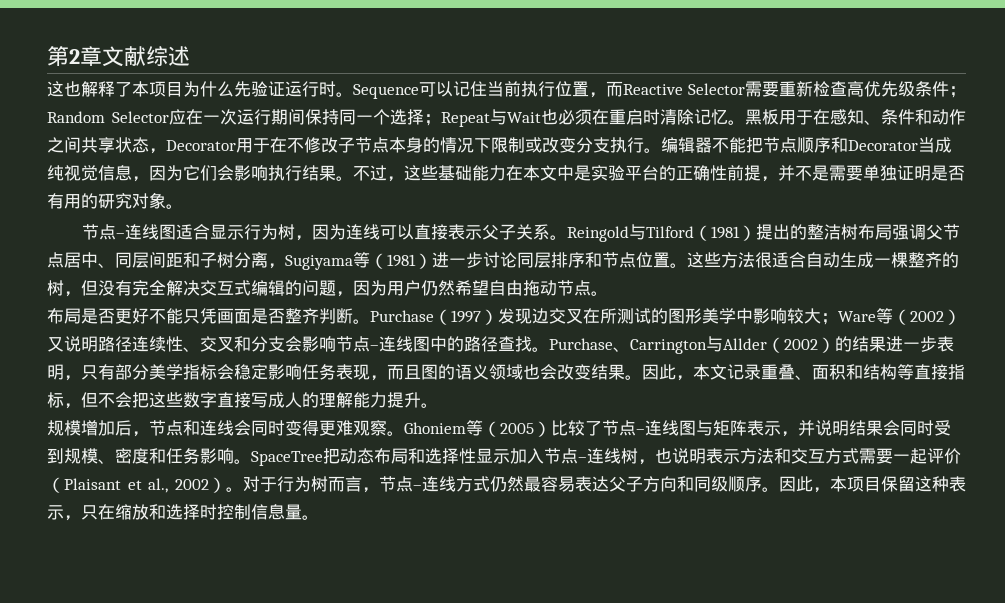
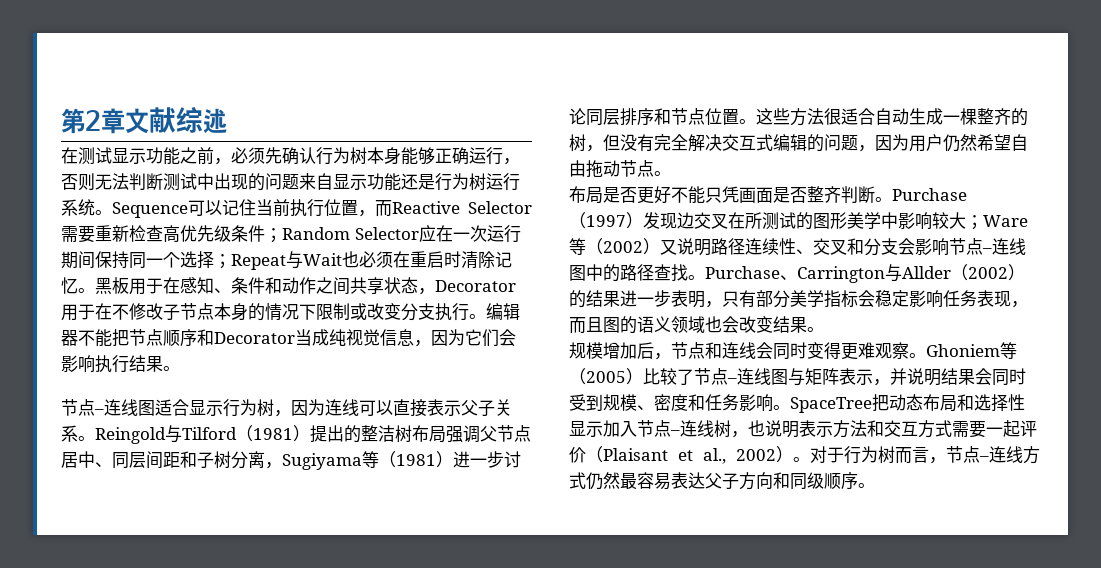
[47,81,336,97] 这也解释了本项目为什么先验证运行时 -> [61,147,520,165] [61,173,520,191] [61,199,95,216] 在测试显示功能之前，必须先确认行为树本身能够正确运行，否则无法判断测试中出现的问题来自显示功能还是行为树运行系统
[353,165,965,182] [47,192,183,209] 不过，这些基础能力在本文中是实验平台的正确性前提，并不是需要单独证明是否有用的研究对象。 -> (180, 368) none
[642,364,965,381] [47,392,438,409] 因此，本文记录重叠、面积和结构等直接指标，但不会把这些数字直接写成人的理解能力提升。 -> (824, 329) none
[779,476,966,493] [47,504,319,521] 因此，本项目保留这种表示，只在缩放和选择时控制信息量。 -> (875, 485) none

